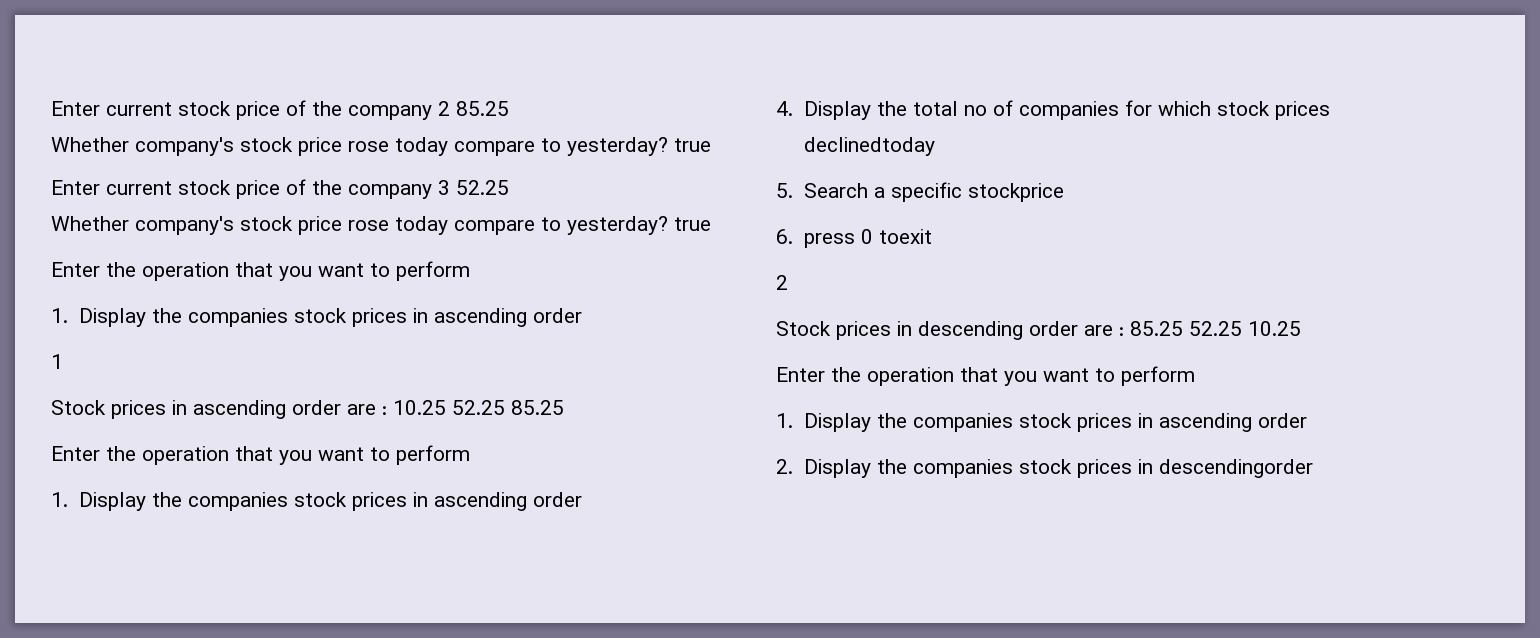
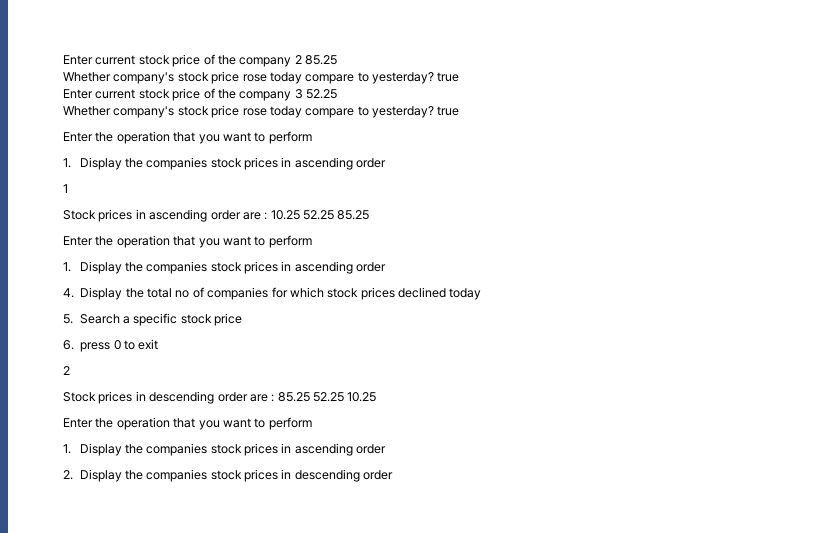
[803,137,935,156] declinedtoday -> [398,287,482,300] declined today
[967,183,1064,202] stockprice -> [180,313,243,326] stock price
[878,229,932,244] toexit -> [124,339,159,350] to exit
[1158,459,1313,478] descendingorder -> [294,469,394,482] descending order

